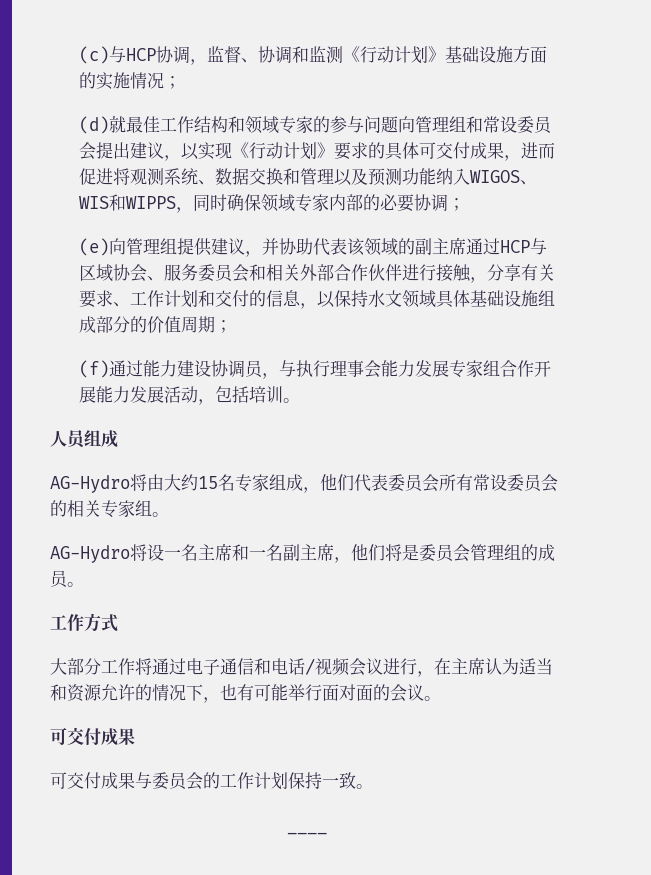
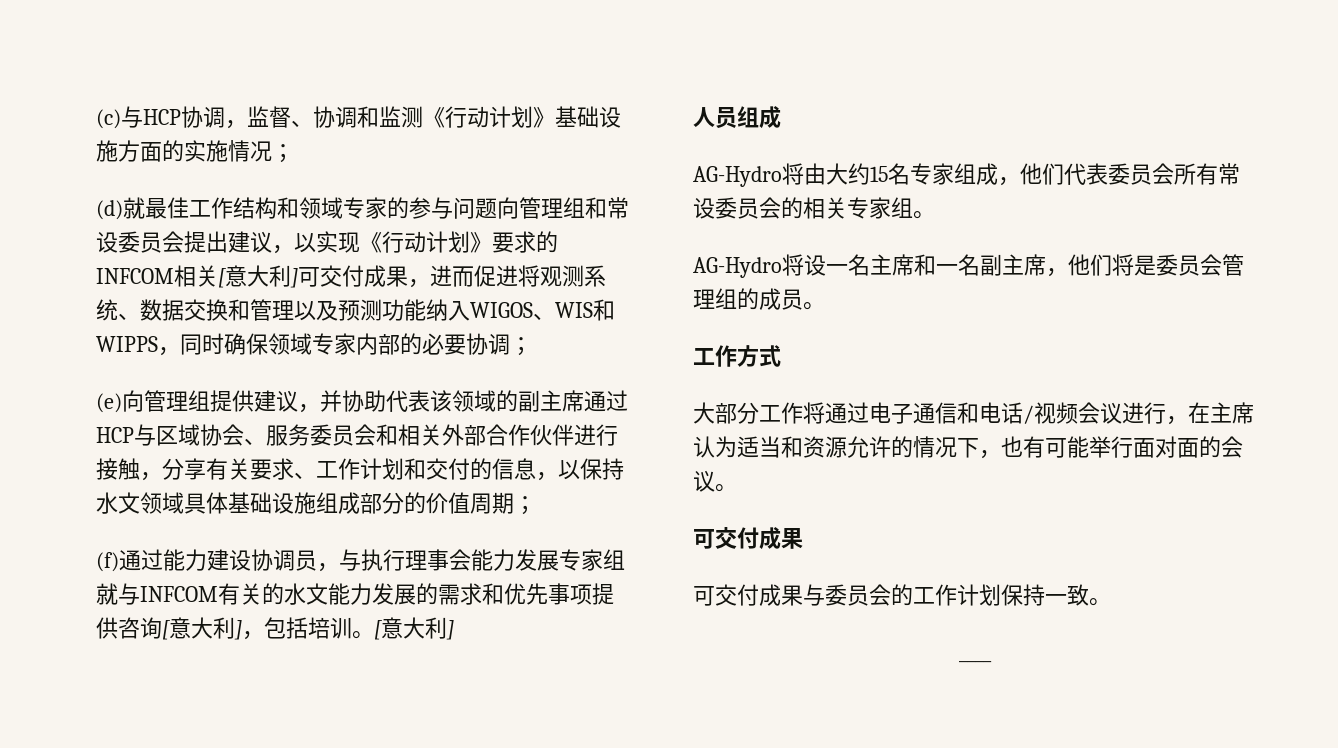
[385,142,420,160] 具体 -> [95,265,298,288] INFCOM相关[意大利]
[500,360,552,377] [79,386,199,403] 合作开展能力发展活动 -> [95,583,614,605] [95,617,242,640] 就与INFCOM有关的水文能力发展的需求和优先事项提供咨询[意大利]
(301, 400) none -> [373,617,454,640] [意大利]

